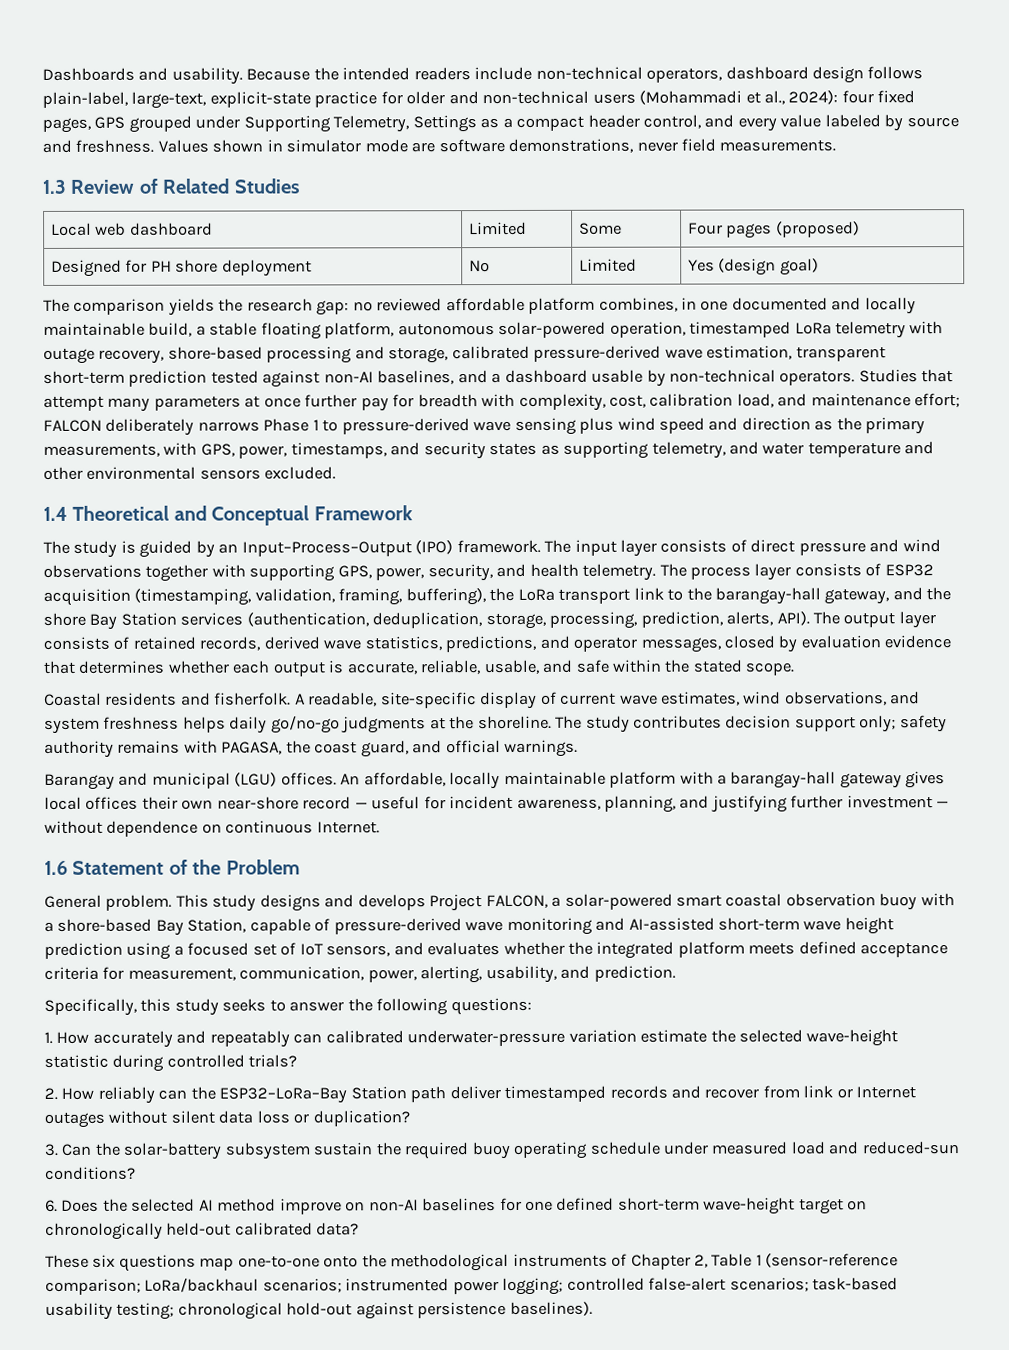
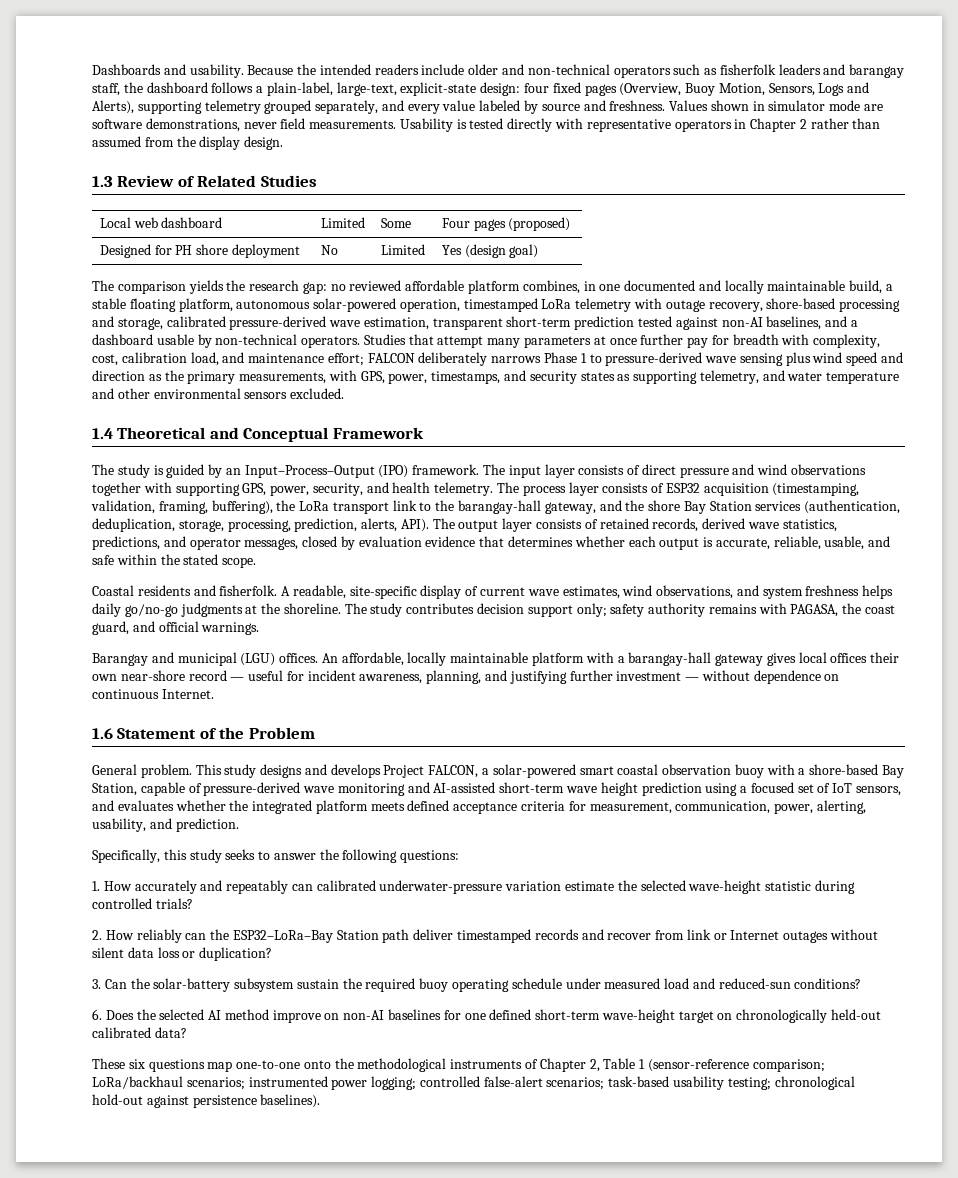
[535,66,924,84] [42,90,916,109] [42,114,702,133] non-technical operators, dashboard design follows plain-label, large-text, explicit-state practice for older and non-technical users (Mohammadi et al., 2024): four fixed pages, GPS grouped under Supporting Telemetry, Settings as a compact header control, -> [468,64,905,78] [92,82,870,96] [92,100,379,114] older and non-technical operators such as fisherfolk leaders and barangay staff, the dashboard follows a plain-label, large-text, explicit-state design: four fixed pages (Overview, Buoy Motion, Sensors, Logs and Alerts), supporting telemetry grouped separately,
(837, 145) none -> [399,118,881,132] [92,136,284,150] Usability is tested directly with representative operators in Chapter 2 rather than assumed from the display design.

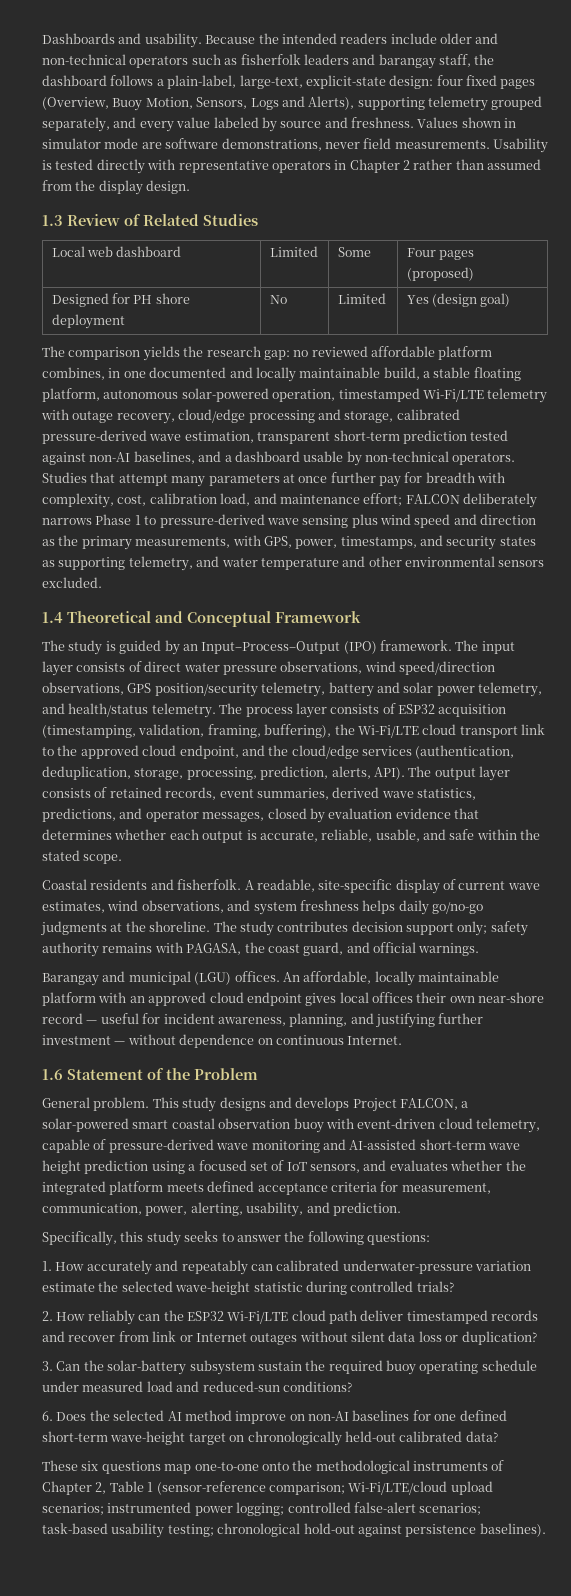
[541,299,572,309] LoRa -> [422,389,484,402] Wi-Fi/LTE
[766,298,836,309] shore-based -> [178,409,246,423] cloud/edge
[679,464,867,478] [92,482,431,496] pressure and wind observations together with supporting GPS, power, security, and health -> [183,661,495,675] [42,682,542,697] [42,703,149,717] water pressure observations, wind speed/direction observations, GPS position/security telemetry, battery and solar power telemetry, and health/status
[299,501,330,511] LoRa -> [357,724,457,738] Wi-Fi/LTE cloud
[458,500,752,514] barangay-hall gateway, and the shore Bay Station -> [80,745,359,759] approved cloud endpoint, and the cloud/edge
(699, 525) none -> [219,788,329,800] event summaries,
[617,652,764,666] a barangay-hall gateway -> [129,992,302,1006] an approved cloud endpoint
[798,764,905,778] [92,783,137,796] a shore-based Bay Station, -> [357,1118,540,1133] event-driven cloud telemetry,
[232,930,379,943] ESP32–LoRa–Bay Station -> [186,1310,326,1324] ESP32 Wi-Fi/LTE cloud
[92,1076,183,1089] LoRa/backhaul -> [348,1481,493,1495] Wi-Fi/LTE/cloud upload

